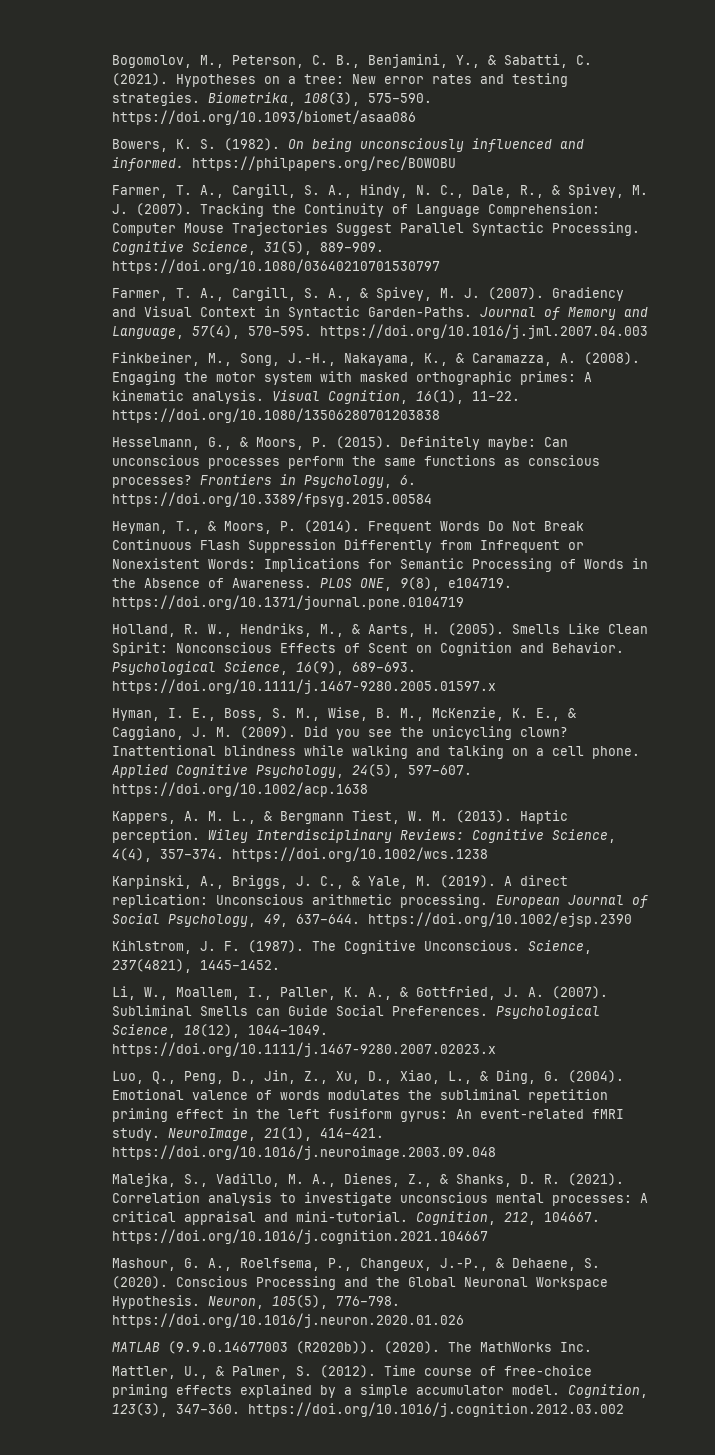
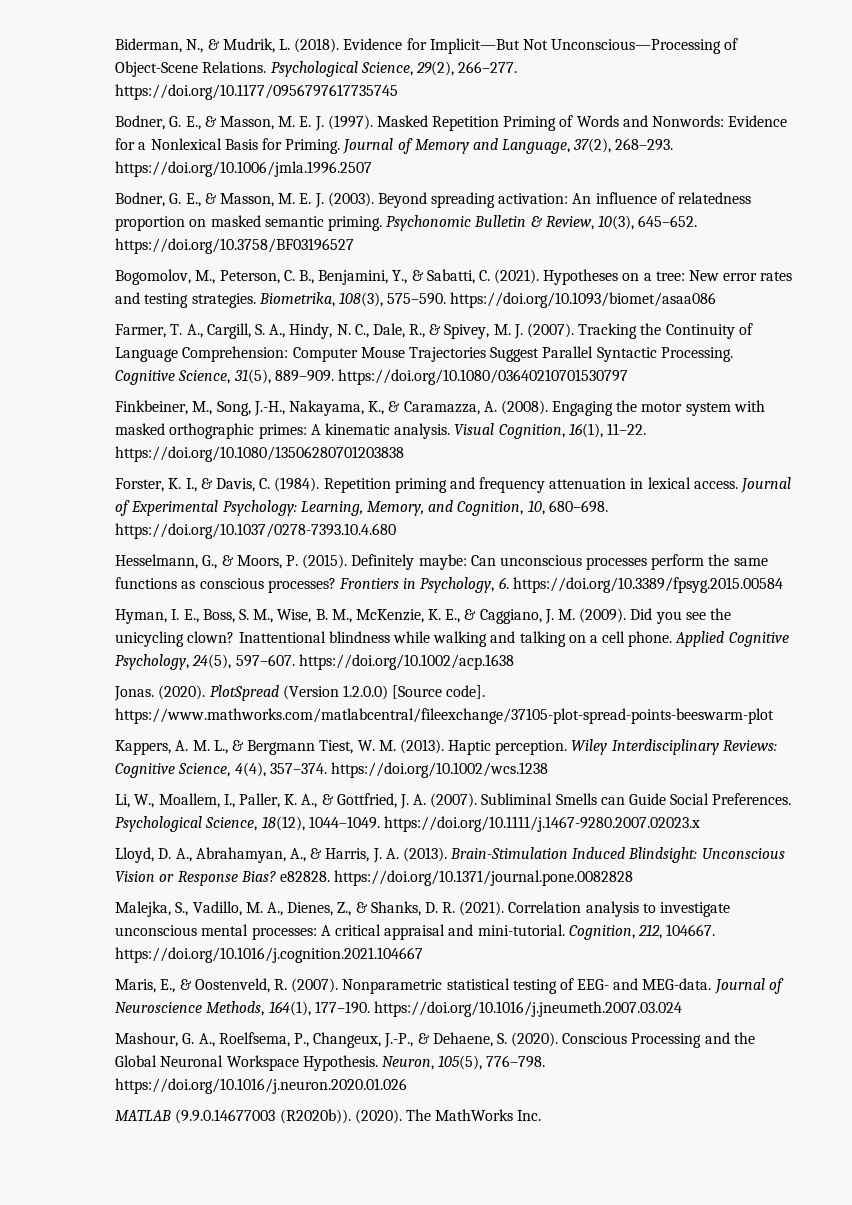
(111, 61) none -> [115,38,739,54] [115,61,518,77] [115,84,399,100] [115,115,788,131] [115,138,674,154] [115,161,373,177] [115,192,752,208] [115,215,698,231] [115,238,355,254] Biderman, N., & Mudrik, L. (2018). Evidence for Implicit—But Not Unconscious—Processing of Object-Scene Relations. Psychological Science, 29(2), 266–277. https://doi.org/10.1177/0956797617735745 // Bodner, G. E., & Masson, M. E. J. (1997). Masked Repetition Priming of Words and Nonwords: Evidence for a Nonlexical Basis for Priming. Journal of Memory and Language, 37(2), 268–293. https://doi.org/10.1006/jmla.1996.2507 // Bodner, G. E., & Masson, M. E. J. (2003). Beyond spreading activation: An influence of relatedness proportion on masked semantic priming. Psychonomic Bulletin & Review, 10(3), 645–652. https://doi.org/10.3758/BF03196527 //
[111,138,584,152] [111,156,456,171] // Bowers, K. S. (1982). On being unconsciously influenced and informed. https://philpapers.org/rec/BOWOBU -> (717, 300) none
[111,287,624,301] [111,306,648,320] [111,324,648,339] // Farmer, T. A., Cargill, S. A., & Spivey, M. J. (2007). Gradiency and Visual Context in Syntactic Garden-Paths. Journal of Memory and Language, 57(4), 570–595. https://doi.org/10.1016/j.jml.2007.04.003 -> (628, 377) none
(440, 415) none -> [115,477,792,493] [115,500,608,516] [115,523,397,539] // Forster, K. I., & Davis, C. (1984). Repetition priming and frequency attenuation in lexical access. Journal of Experimental Psychology: Learning, Memory, and Cognition, 10, 680–698. https://doi.org/10.1037/0278-7393.10.4.680
[111,520,584,534] [111,539,584,553] [111,558,648,572] [111,577,512,591] [111,595,464,610] [111,623,648,637] [111,642,624,656] [111,661,416,675] [111,679,496,694] // Heyman, T., & Moors, P. (2014). Frequent Words Do Not Break Continuous Flash Suppression Differently from Infrequent or Nonexistent Words: Implications for Semantic Processing of Words in the Absence of Awareness. PLOS ONE, 9(8), e104719. https://doi.org/10.1371/journal.pone.0104719 // Holland, R. W., Hendriks, M., & Aarts, H. (2005). Smells Like Clean Spirit: Nonconscious Effects of Scent on Cognition and Behavior. Psychological Science, 16(9), 689–693. https://doi.org/10.1111/j.1467-9280.2005.01597.x -> (783, 585) none
(368, 789) none -> [114,685,486,701] [115,708,775,724] // Jonas. (2020). PlotSpread (Version 1.2.0.0) [Source code]. https://www.mathworks.com/matlabcentral/fileexchange/37105-plot-spread-points-beeswarm-plot
[111,875,568,889] [111,894,648,908] [111,912,632,927] [111,940,592,954] [111,959,280,973] // Karpinski, A., Briggs, J. C., & Yale, M. (2019). A direct replication: Unconscious arithmetic processing. European Journal of Social Psychology, 49, 637–644. https://doi.org/10.1002/ejsp.2390 // Kihlstrom, J. F. (1987). The Cognitive Unconscious. Science, 237(4821), 1445–1452. -> (548, 770) none
[111,1070,624,1084] [111,1089,608,1103] [111,1108,624,1122] [111,1127,384,1141] [111,1145,496,1160] Luo, Q., Peng, D., Jin, Z., Xu, D., Xiao, L., & Ding, G. (2004). Emotional valence of words modulates the subliminal repetition priming effect in the left fusiform gyrus: An event-related fMRI study. NeuroImage, 21(1), 414–421. https://doi.org/10.1016/j.neuroimage.2003.09.048 -> [115,847,785,863] [115,870,634,886] Lloyd, D. A., Abrahamyan, A., & Harris, J. A. (2013). Brain-Stimulation Induced Blindsight: Unconscious Vision or Response Bias? e82828. https://doi.org/10.1371/journal.pone.0082828
(488, 1236) none -> [115,978,784,994] [115,1001,682,1017] // Maris, E., & Oostenveld, R. (2007). Nonparametric statistical testing of EEG- and MEG-data. Journal of Neuroscience Methods, 164(1), 177–190. https://doi.org/10.1016/j.jneumeth.2007.03.024
[111,1365,592,1379] [111,1384,648,1398] [111,1402,624,1417] // Mattler, U., & Palmer, S. (2012). Time course of free-choice priming effects explained by a simple accumulator model. Cognition, 123(3), 347–360. https://doi.org/10.1016/j.cognition.2012.03.002 -> (542, 1115) none

